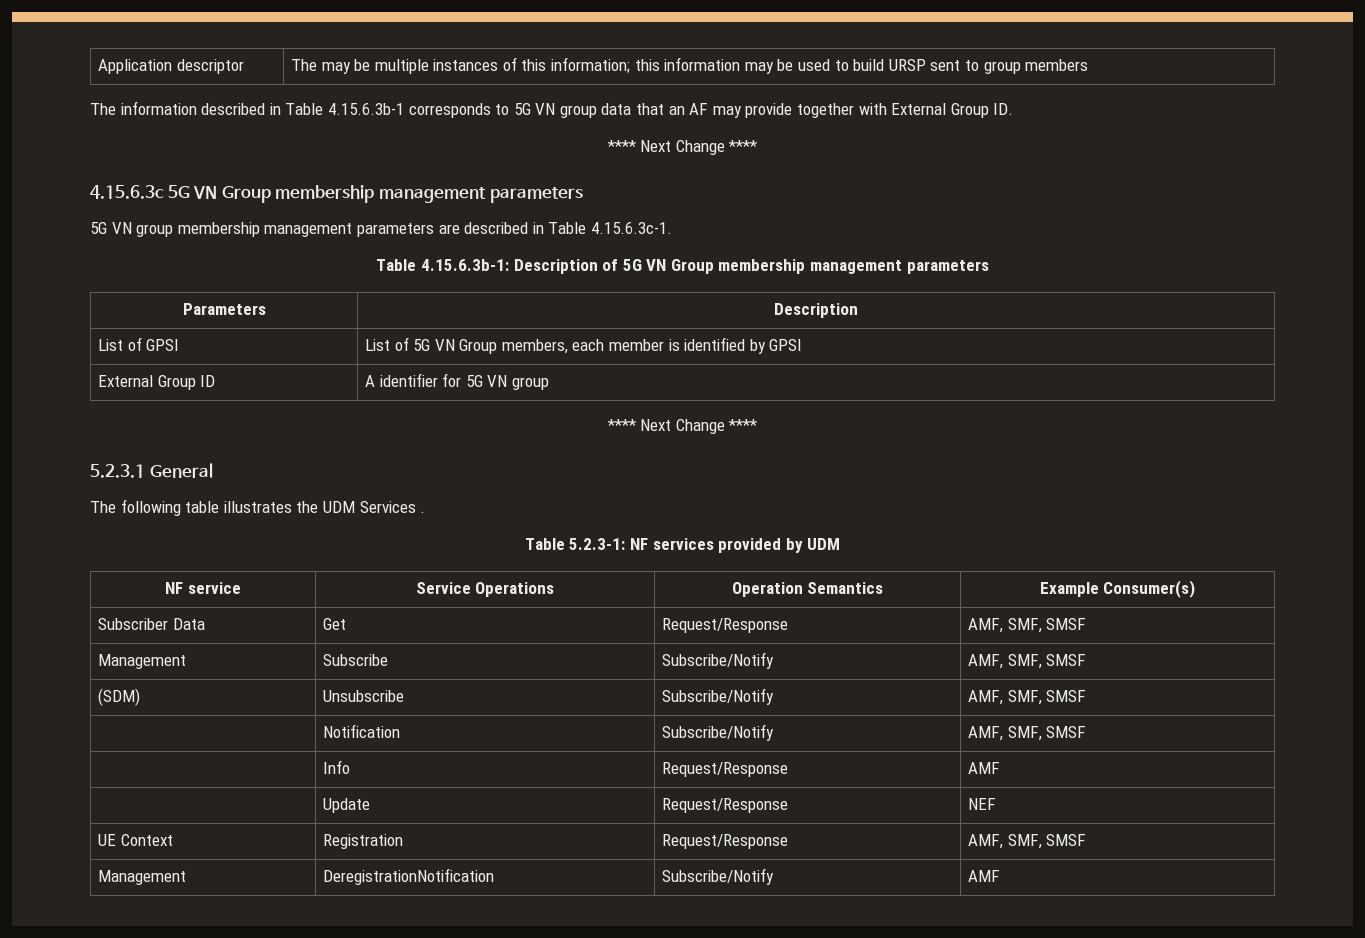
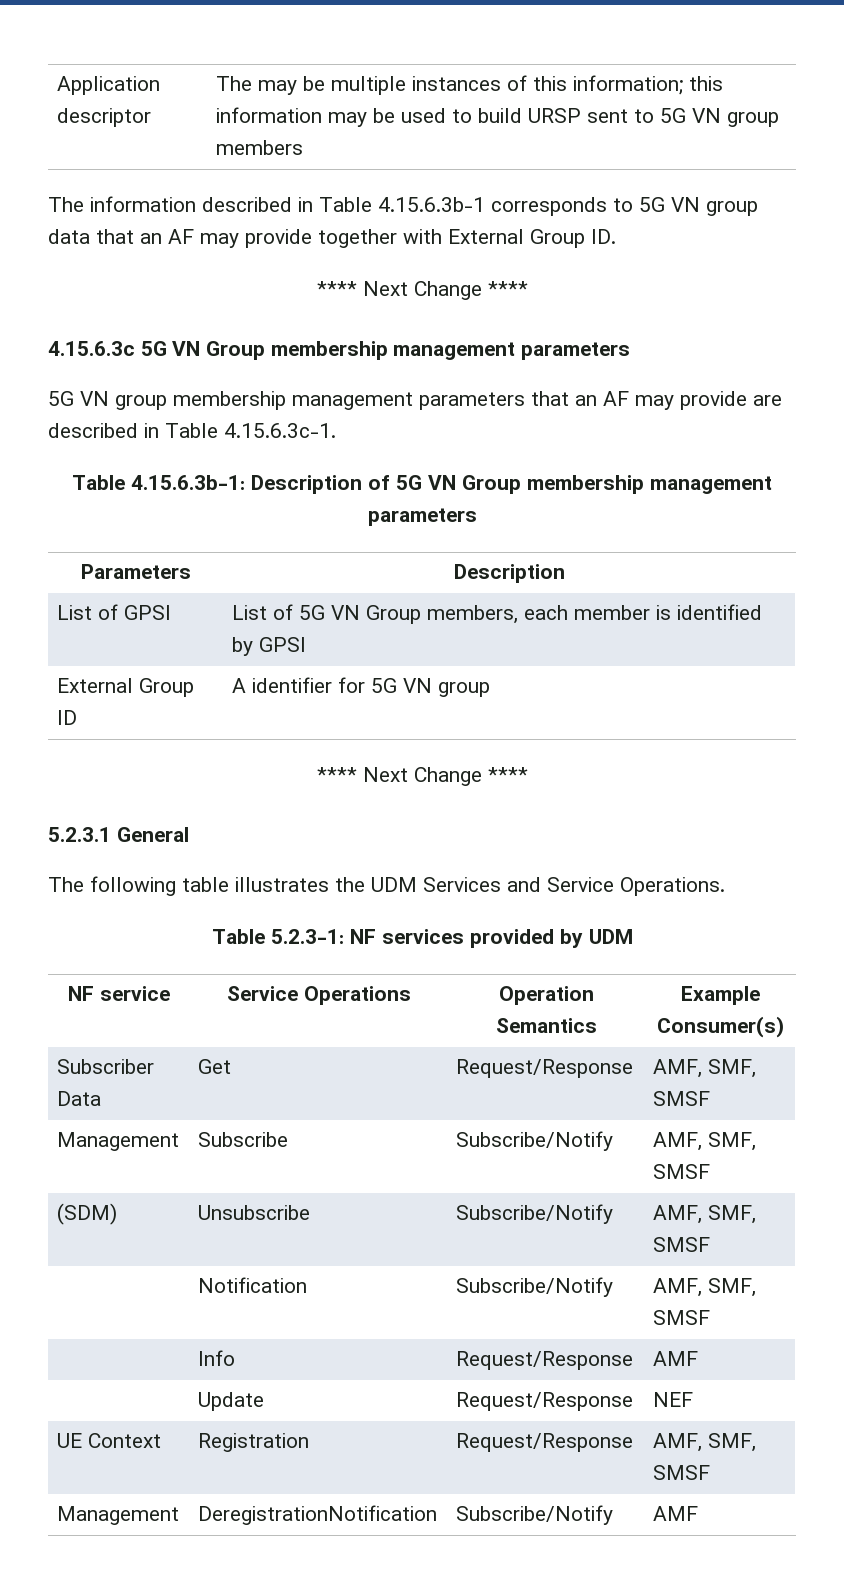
(979, 65) none -> [659,108,721,123] 5G VN
(434, 230) none -> [531,391,747,410] that an AF may provide
[420,511,426,513] . -> [507,877,725,896] and Service Operations.

